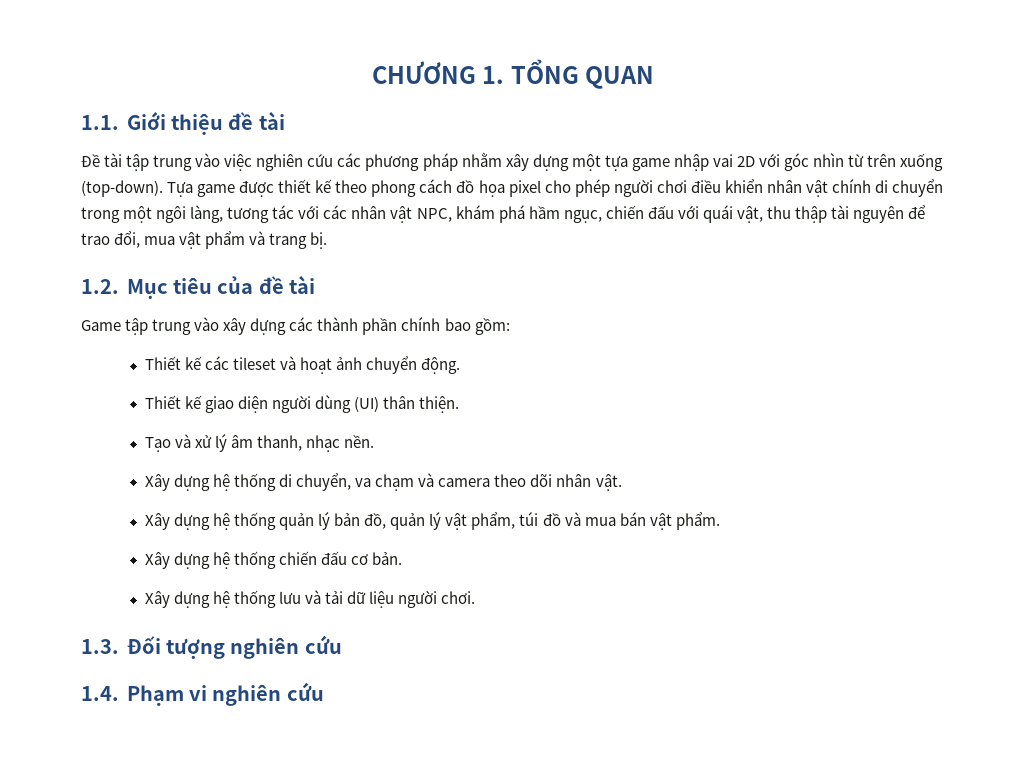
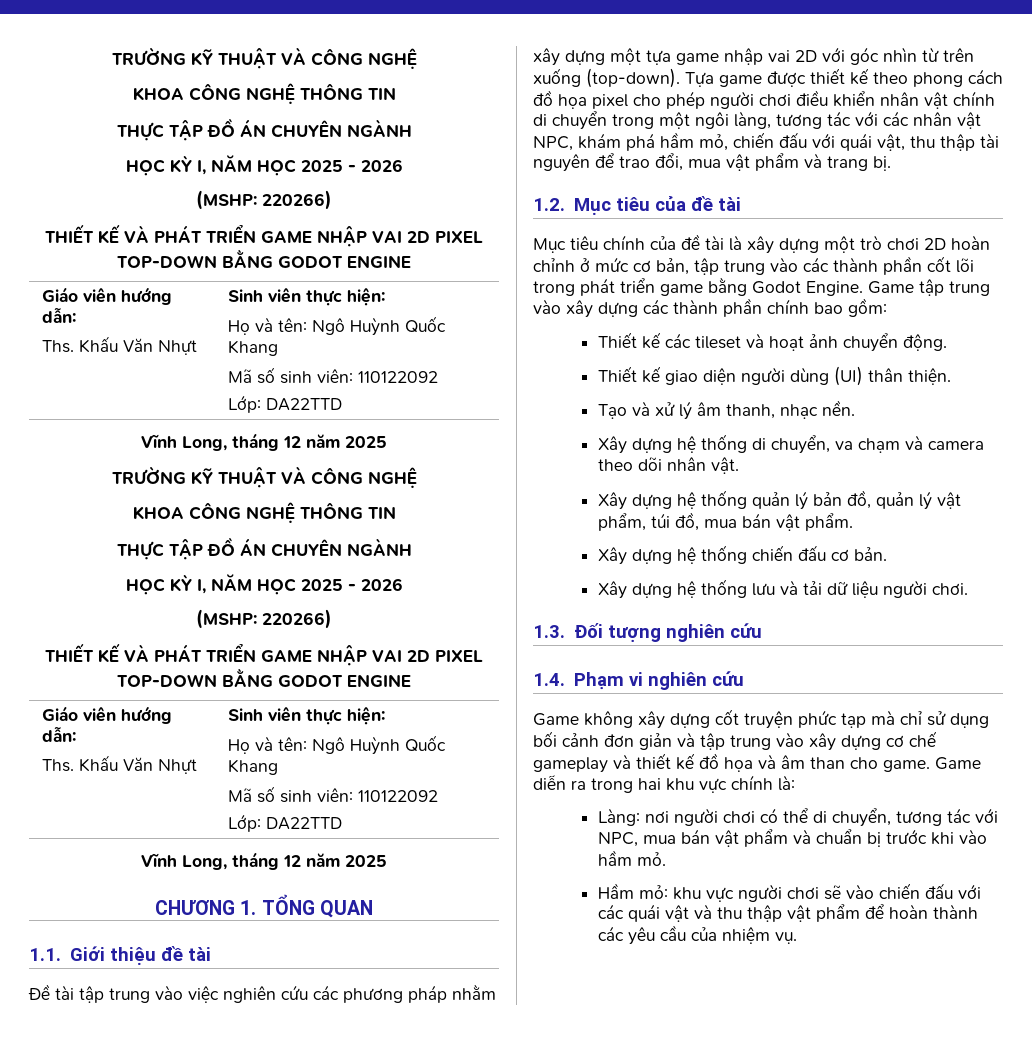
(371, 72) none -> [111,47,417,69] [132,83,396,104] [116,118,412,141] [125,155,403,176] [196,190,332,210] [45,224,483,247] [117,249,411,268] [42,287,173,305] [42,308,77,323] [42,336,198,355] [228,288,386,306] [228,316,447,336] [228,340,279,356] [228,367,439,384] [228,395,343,413] [141,433,387,451] [111,466,417,488] [132,502,396,523] [116,537,412,560] [125,574,403,595] [196,609,332,629] [45,643,483,666] [117,668,411,687] [42,706,173,724] [42,727,77,742] [42,755,198,774] [228,707,386,725] [228,735,447,755] [228,759,279,775] [228,786,439,803] [228,814,343,832] [141,852,387,870] TRƯỜNG KỸ THUẬT VÀ CÔNG NGHỆ // KHOA CÔNG NGHỆ THÔNG TIN // THỰC TẬP ĐỒ ÁN CHUYÊN NGÀNH // HỌC KỲ I, NĂM HỌC 2025 - 2026 // (MSHP: 220266) // THIẾT KẾ VÀ PHÁT TRIỂN GAME NHẬP VAI 2D PIXEL TOP-DOWN BẰNG GODOT ENGINE // Giáo viên hướng dẫn: // Ths. Khấu Văn Nhựt | Sinh viên thực hiện: // Họ và tên: Ngô Huỳnh Quốc Khang // Mã số sinh viên: 110122092 // Lớp: DA22TTD // Vĩnh Long, tháng 12 năm 2025 // TRƯỜNG KỸ THUẬT VÀ CÔNG NGHỆ // KHOA CÔNG NGHỆ THÔNG TIN // THỰC TẬP ĐỒ ÁN CHUYÊN NGÀNH // HỌC KỲ I, NĂM HỌC 2025 - 2026 // (MSHP: 220266) // THIẾT KẾ VÀ PHÁT TRIỂN GAME NHẬP VAI 2D PIXEL TOP-DOWN BẰNG GODOT ENGINE // Giáo viên hướng dẫn: // Ths. Khấu Văn Nhựt | Sinh viên thực hiện: // Họ và tên: Ngô Huỳnh Quốc Khang // Mã số sinh viên: 110122092 // Lớp: DA22TTD // Vĩnh Long, tháng 12 năm 2025 //
[563,210,602,223] ngục, -> [699,134,728,151] mỏ,
(316, 285) none -> [533,234,990,254] [533,256,974,275] [533,277,863,296] Mục tiêu chính của đề tài là xây dựng một trò chơi 2D hoàn chỉnh ở mức cơ bản, tập trung vào các thành phần cốt lõi trong phát triển game bằng Godot Engine.
[542,512,581,526] đồ và -> [674,512,699,531] đồ,
(324, 691) none -> [533,709,989,729] [533,731,937,751] [533,753,981,773] [533,775,795,793] [597,808,998,827] [597,829,987,847] [597,850,666,866] [597,883,981,902] [597,904,978,922] [597,925,797,945] // Game không xây dựng cốt truyện phức tạp mà chỉ sử dụng bối cảnh đơn giản và tập trung vào xây dựng cơ chế gameplay và thiết kế đồ họa và âm than cho game. Game diễn ra trong hai khu vực chính là: // Làng: nơi người chơi có thể di chuyển, tương tác với NPC, mua bán vật phẩm và chuẩn bị trước khi vào hầm mỏ. // Hầm mỏ: khu vực người chơi sẽ vào chiến đấu với các quái vật và thu thập vật phẩm để hoàn thành các yêu cầu của nhiệm vụ.

